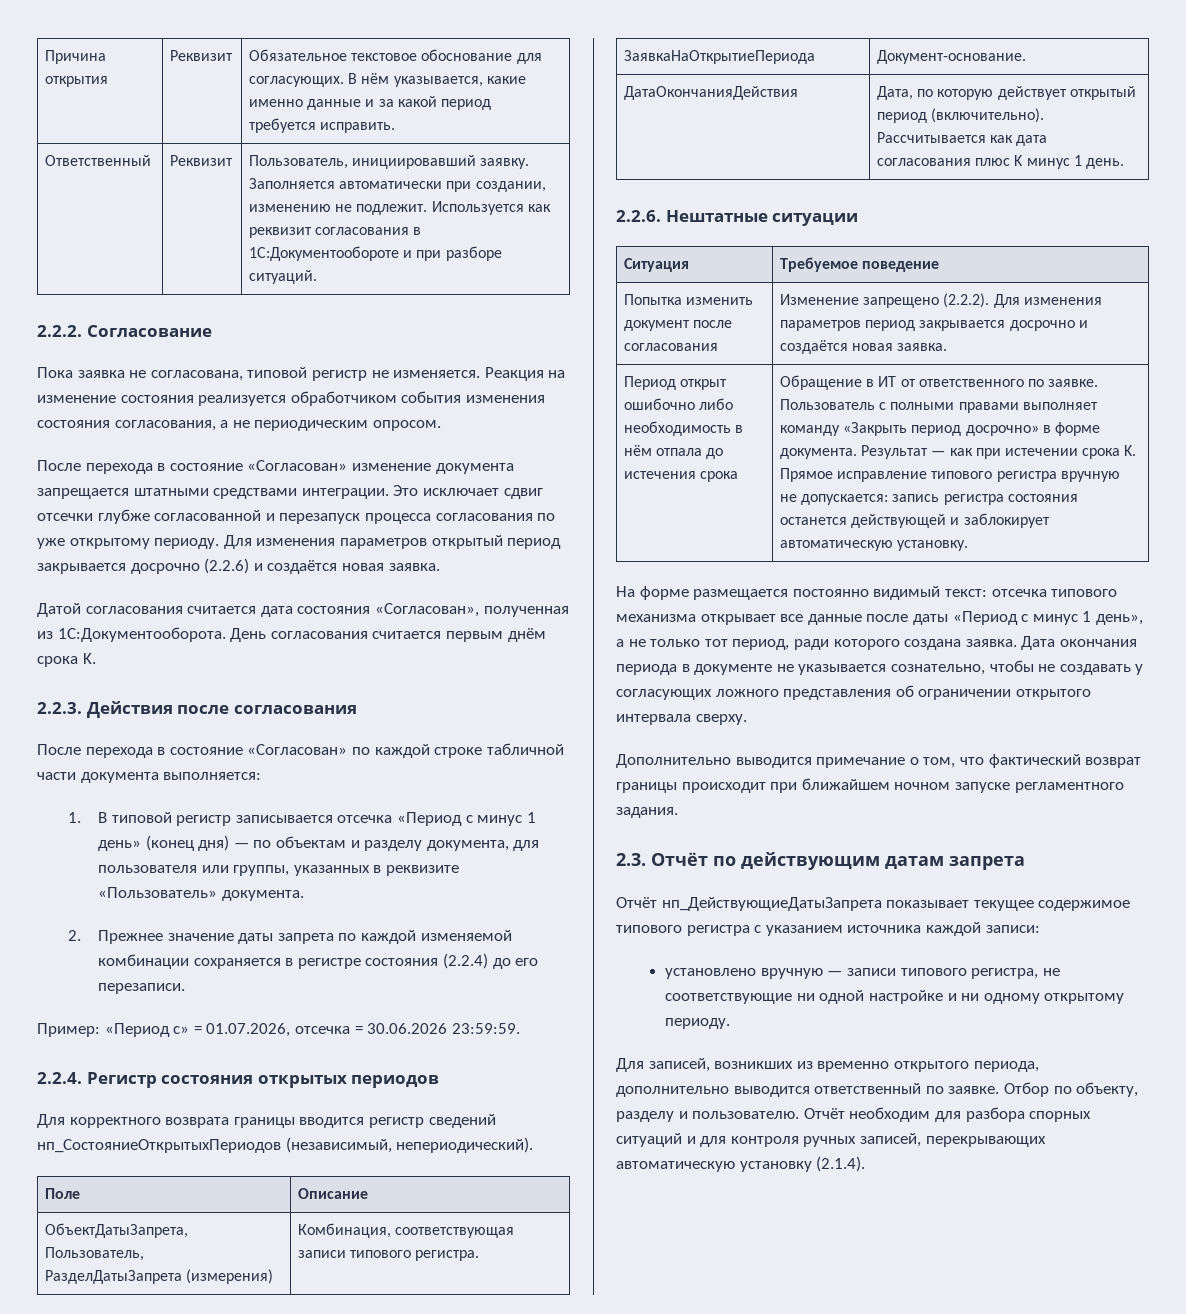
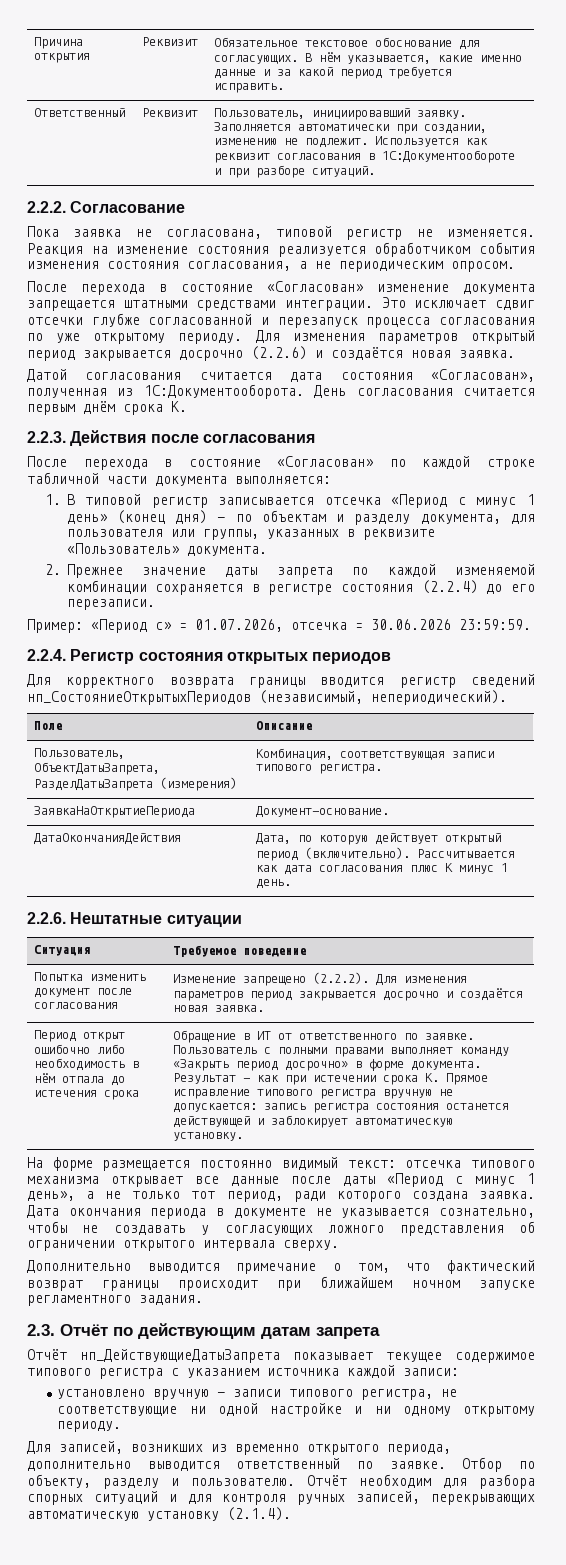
[45,1223,189,1238] [45,1247,145,1261] ОбъектДатыЗапрета, Пользователь, -> [34,748,126,759] [34,762,161,775] Пользователь, ОбъектДатыЗапрета,

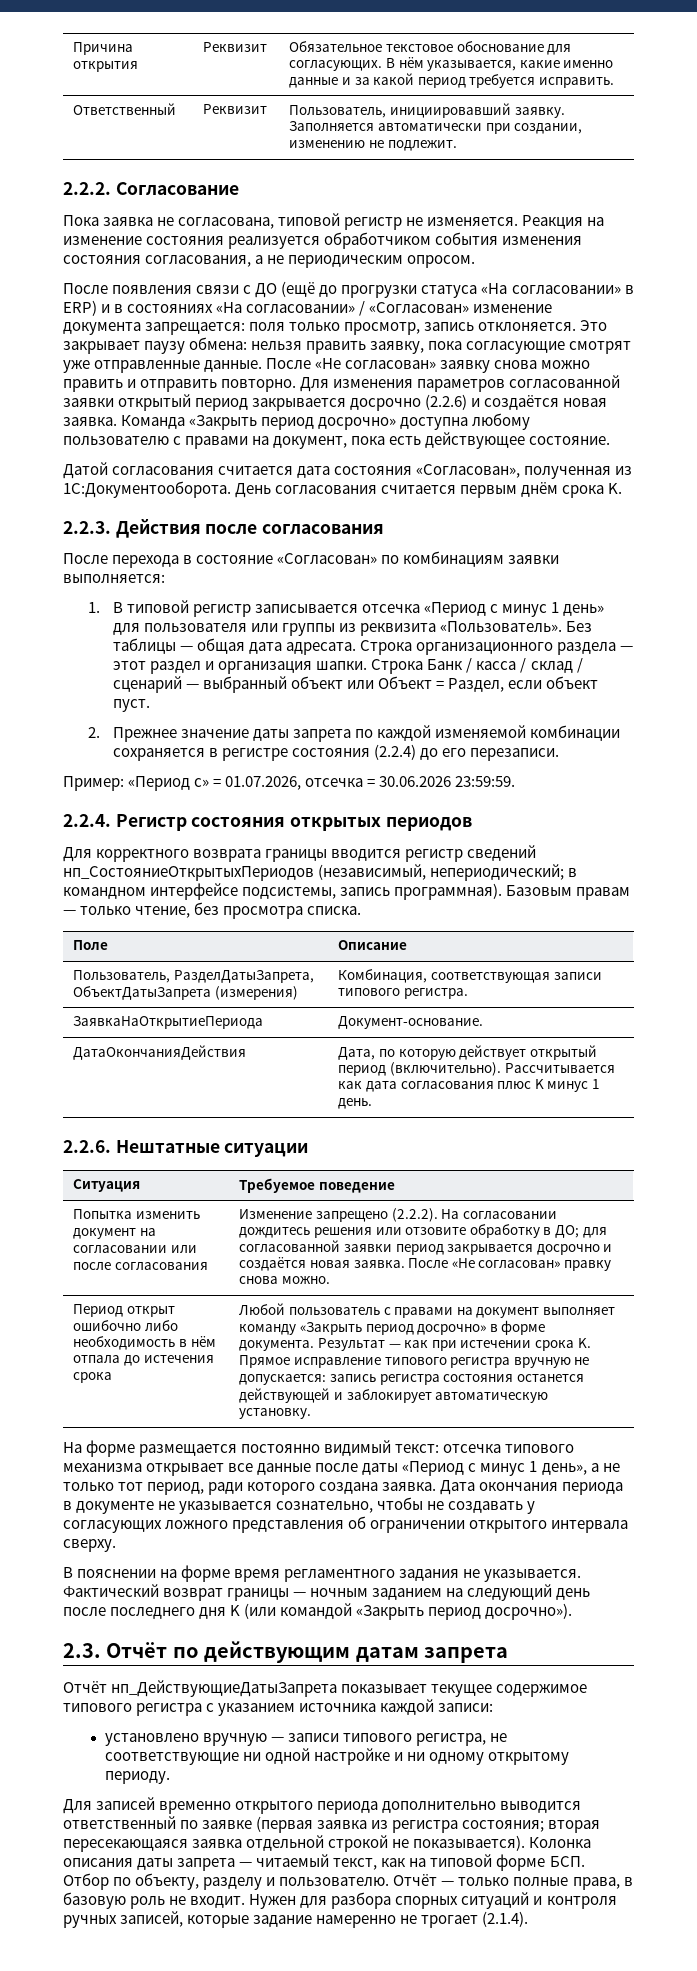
[375,136,489,147] [214,150,516,163] [214,165,376,178] Используется как реквизит согласования в 1С:Документообороте и при разборе ситуаций. -> (457, 145) none
[81,281,535,295] [27,297,535,311] [27,313,535,328] [27,330,458,344] перехода в состояние «Согласован» изменение документа запрещается штатными средствами интеграции. Это исключает сдвиг отсечки глубже согласованной и перезапуск процесса согласования по уже открытому периоду. Для изменения параметров -> [112,281,634,298] [63,300,553,316] [63,320,608,335] [63,337,632,354] [63,358,591,373] [63,375,621,392] [63,398,114,407] появления связи с ДО (ещё до прогрузки статуса «На согласовании» в ERP) и в состояниях «На согласовании» / «Согласован» изменение документа запрещается: поля только просмотр, запись отклоняется. Это закрывает паузу обмена: нельзя править заявку, пока согласующие смотрят уже отправленные данные. После «Не согласован» заявку снова можно править и отправить повторно. Для изменения параметров согласованной заявки
(515, 354) none -> [121,413,531,430] [63,432,611,449] Команда «Закрыть период досрочно» доступна любому пользователю с правами на документ, пока есть действующее состояние.
[422,456,535,470] [27,472,227,486] каждой строке табличной части документа -> [403,551,560,567] комбинациям заявки
[116,510,535,525] [66,529,435,540] [66,543,267,556] (конец дня) — по объектам и разделу документа, для пользователя или группы, указанных в реквизите «Пользователь» документа. -> [113,621,593,636] [113,638,634,655] [113,658,583,674] [113,676,599,693] [113,699,151,712] для пользователя или группы из реквизита «Пользователь». Без таблицы — общая дата адресата. Строка организационного раздела — этот раздел и организация шапки. Строка Банк / касса / склад / сценарий — выбранный объект или Объект = Раздел, если объект пуст.
[371,690,507,705] непериодический). -> [430,864,578,881] [63,883,631,900] [63,902,362,919] непериодический; в командном интерфейсе подсистемы, запись программная). Базовым правам — только чтение, без просмотра списка.
[34,762,161,775] [34,779,154,791] ОбъектДатыЗапрета, РазделДатыЗапрета -> [173,970,314,983] [73,986,212,1000] РазделДатыЗапрета, ОбъектДатыЗапрета
(91, 993) none -> [139,1228,156,1236] [73,1245,197,1253] на согласовании или
[376,974,468,986] [173,991,244,1001] Для изменения параметров -> [441,1209,557,1219] [239,1224,607,1238] [239,1240,392,1252] На согласовании дождитесь решения или отзовите обработку в ДО; для согласованной заявки
(265, 1008) none -> [408,1258,612,1271] [239,1276,330,1284] После «Не согласован» правку снова можно.
[173,1030,475,1043] [173,1045,384,1057] Обращение в ИТ от ответственного по заявке. Пользователь с полными правами -> [239,1303,540,1318] Любой пользователь с правами на документ
[27,1260,535,1274] [27,1276,535,1291] [27,1295,203,1306] Дополнительно выводится примечание о том, что фактический возврат границы происходит при ближайшем ночном запуске регламентного задания. -> [63,1565,582,1582] [63,1584,591,1601] [63,1603,573,1620] В пояснении на форме время регламентного задания не указывается. Фактический возврат границы — ночным заданием на следующий день после последнего дня K (или командой «Закрыть период досрочно»).
[59,1441,227,1454] записей, возникших из -> [96,1797,156,1810] записей
[387,1444,451,1455] периода, -> [317,1801,379,1814] периода
[389,1461,446,1469] заявке. -> [202,1816,601,1833] [63,1835,592,1852] [63,1854,585,1871] заявке (первая заявка из регистра состояния; вторая пересекающаяся заявка отдельной строкой не показывается). Колонка описания даты запрета — читаемый текст, как на типовой форме БСП.
[359,1474,431,1488] необходим -> [441,1877,633,1890] [63,1892,297,1909] — только полные права, в базовую роль не входит. Нужен
[187,1494,212,1504] для -> (543, 1900) none
[430,1494,535,1505] [27,1511,219,1521] перекрывающих автоматическую установку -> [187,1915,479,1928] которые задание намеренно не трогает

